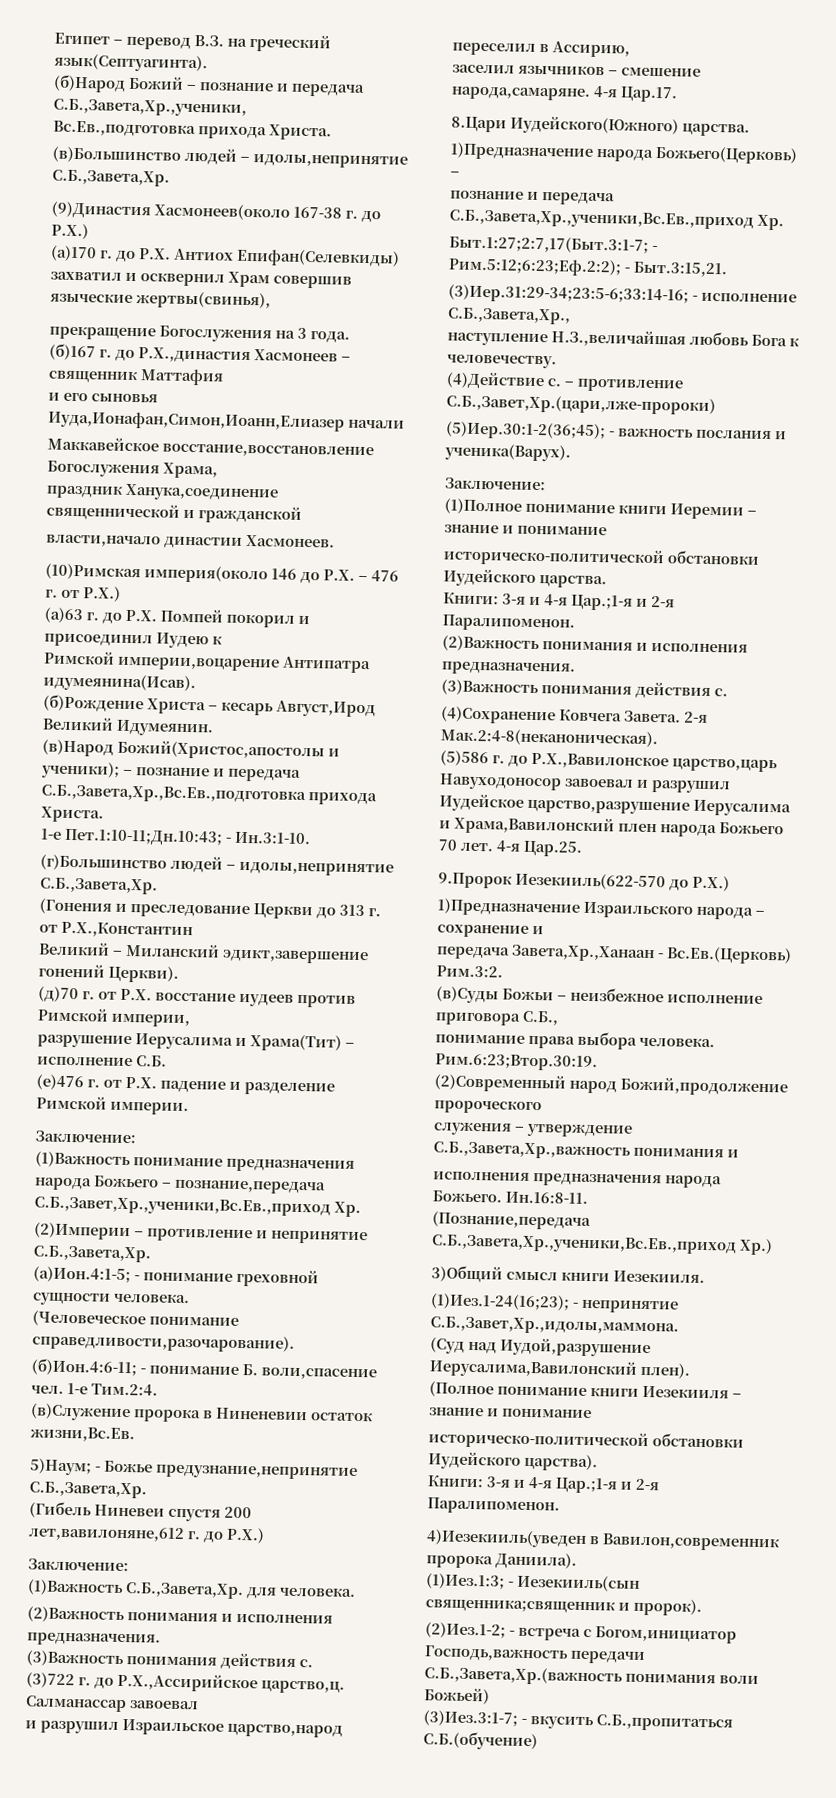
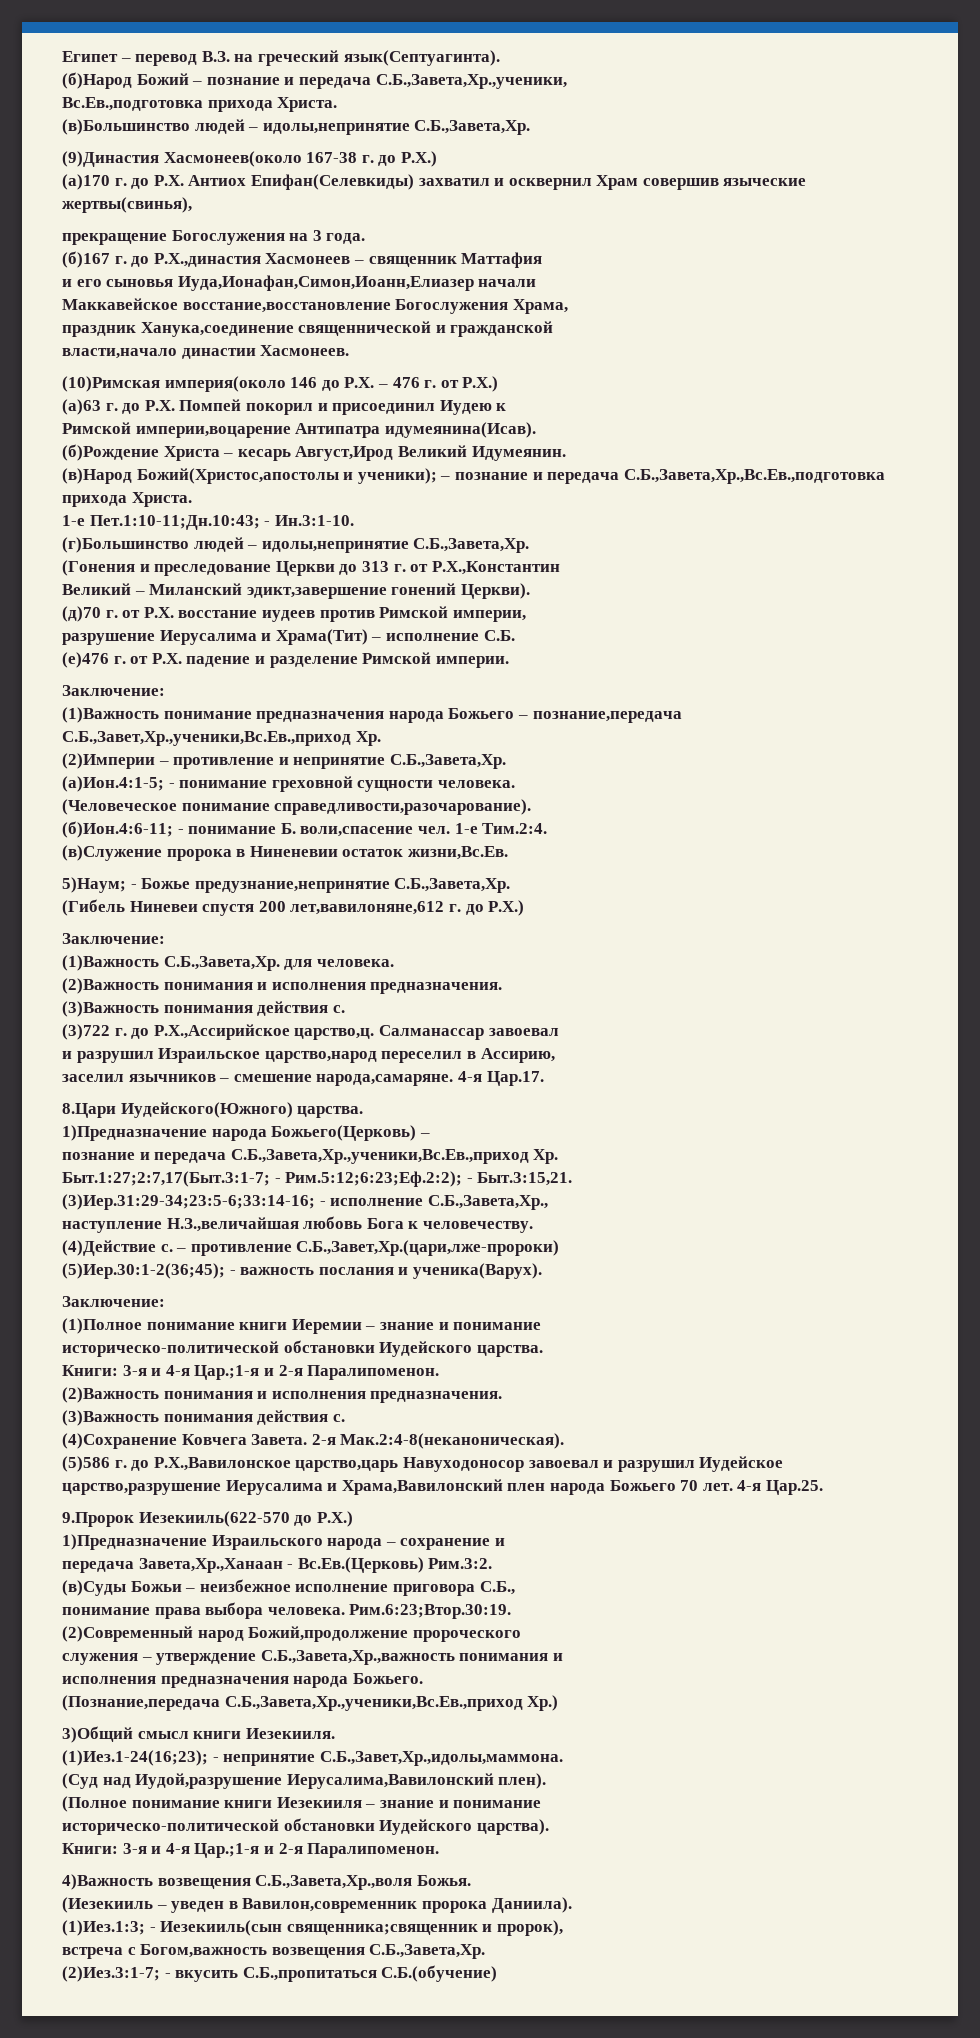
[505,1191,588,1204] Ин.16:8-11. -> (423, 1678) none
[426,1529,587,1548] 4)Иезекииль(уведен -> [62,1874,471,1890] [62,1897,225,1913] 4)Важность возвещения С.Б.,Завета,Хр.,воля Божья. // (Иезекииль – уведен
[633,1598,702,1617] [425,1622,737,1644] [424,1645,646,1665] [424,1666,759,1686] [424,1687,490,1705] [423,1710,518,1727] пророк). // (2)Иез.1-2; - встреча с Богом,инициатор Господь,важность передачи С.Б.,Завета,Хр.(важность понимания воли Божьей) // (3)Иез.3:1-7; -> [496,1920,563,1936] [62,1944,486,1959] [62,1966,160,1982] пророк), // встреча с Богом,важность возвещения С.Б.,Завета,Хр. // (2)Иез.3:1-7;

